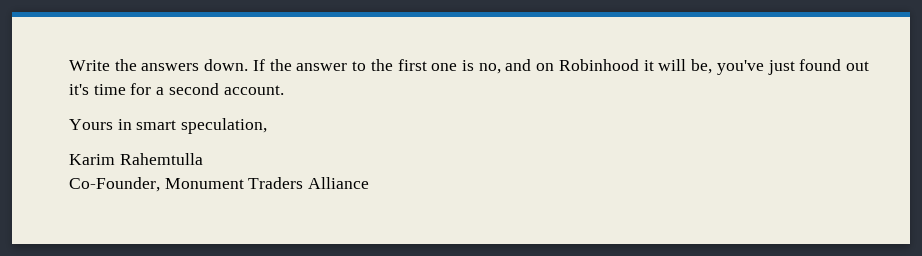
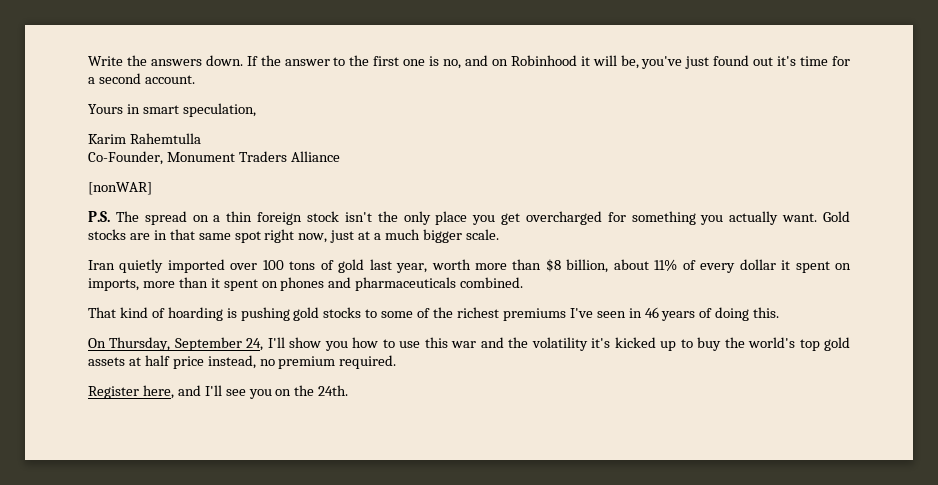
(370, 183) none -> [88,182,152,195] [88,211,851,225] [88,229,499,243] [88,259,852,273] [88,277,524,291] [88,307,780,321] [88,337,851,351] [88,355,397,369] [88,385,349,399] // [nonWAR] // P.S. The spread on a thin foreign stock isn't the only place you get overcharged for something you actually want. Gold stocks are in that same spot right now, just at a much bigger scale. // Iran quietly imported over 100 tons of gold last year, worth more than $8 billion, about 11% of every dollar it spent on imports, more than it spent on phones and pharmaceuticals combined. // That kind of hoarding is pushing gold stocks to some of the richest premiums I've seen in 46 years of doing this. // On Thursday, September 24, I'll show you how to use this war and the volatility it's kicked up to buy the world's top gold assets at half price instead, no premium required. // Register here, and I'll see you on the 24th.

